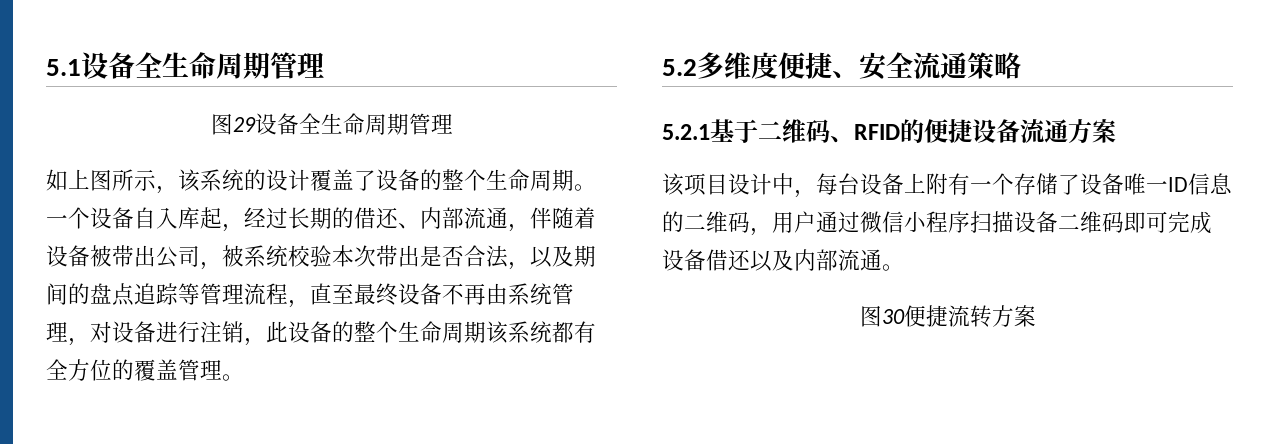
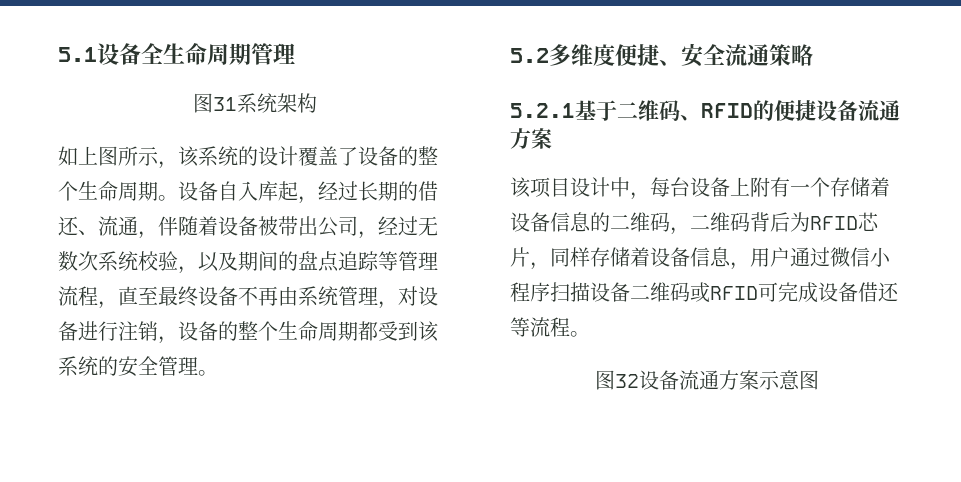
[232,113,453,135] 29设备全生命周期管理 -> [212,93,317,113] 31系统架构
[46,207,90,229] 一个 -> (178, 198) none
[420,207,464,229] 内部 -> (98, 232) none
[222,245,508,268] 被系统校验本次带出是否合法 -> [378,216,438,236] [58,251,178,271] 经过无数次系统校验
[266,321,596,344] [46,359,178,381] 此设备的整个生命周期该系统都有全方位的覆盖 -> [178,321,439,342] [58,356,158,377] 设备的整个生命周期都受到该系统的安全
[1058,173,1232,195] [662,211,750,233] 了设备唯一ID信息的二维码 -> [870,177,890,197] [510,212,879,235] [510,247,731,270] 着设备信息的二维码，二维码背后为RFID芯片，同样存储着设备信息
[1124,212,1146,233] 即 -> [690,282,758,303] 或RFID
[750,249,904,272] [859,305,1036,328] 以及内部流通。 // 图30便捷流转方案 -> [510,317,590,337] [594,370,819,390] 等流程。 // 图32设备流通方案示意图

